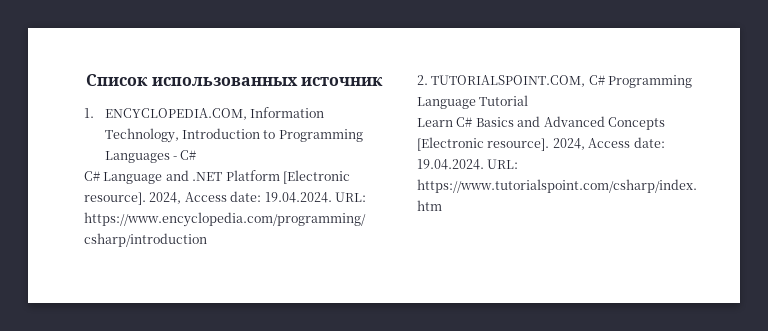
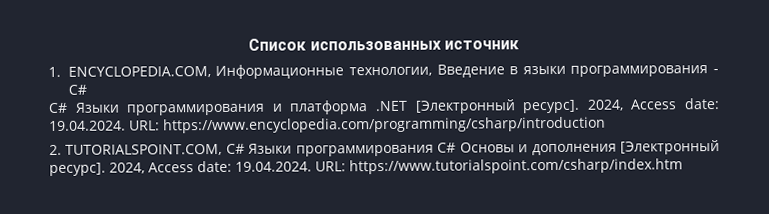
[249,107,324,118] [104,128,363,143] [104,150,197,163] [84,170,350,184] [84,192,146,205] Information Technology, Introduction to Programming Languages - C# // C# Language and .NET Platform [Electronic resource]. -> [215,64,719,80] [67,84,87,95] [48,99,581,116] Информационные технологии, Введение в языки программирования - C# // C# Языки программирования и платформа .NET [Электронный ресурс].
[608,75,693,88] [417,95,529,109] [417,116,665,130] [417,137,550,151] Programming Language Tutorial // Learn C# Basics and Advanced Concepts [Electronic resource]. -> [248,140,721,157] [49,162,106,176] Языки программирования C# Основы и дополнения [Электронный ресурс].

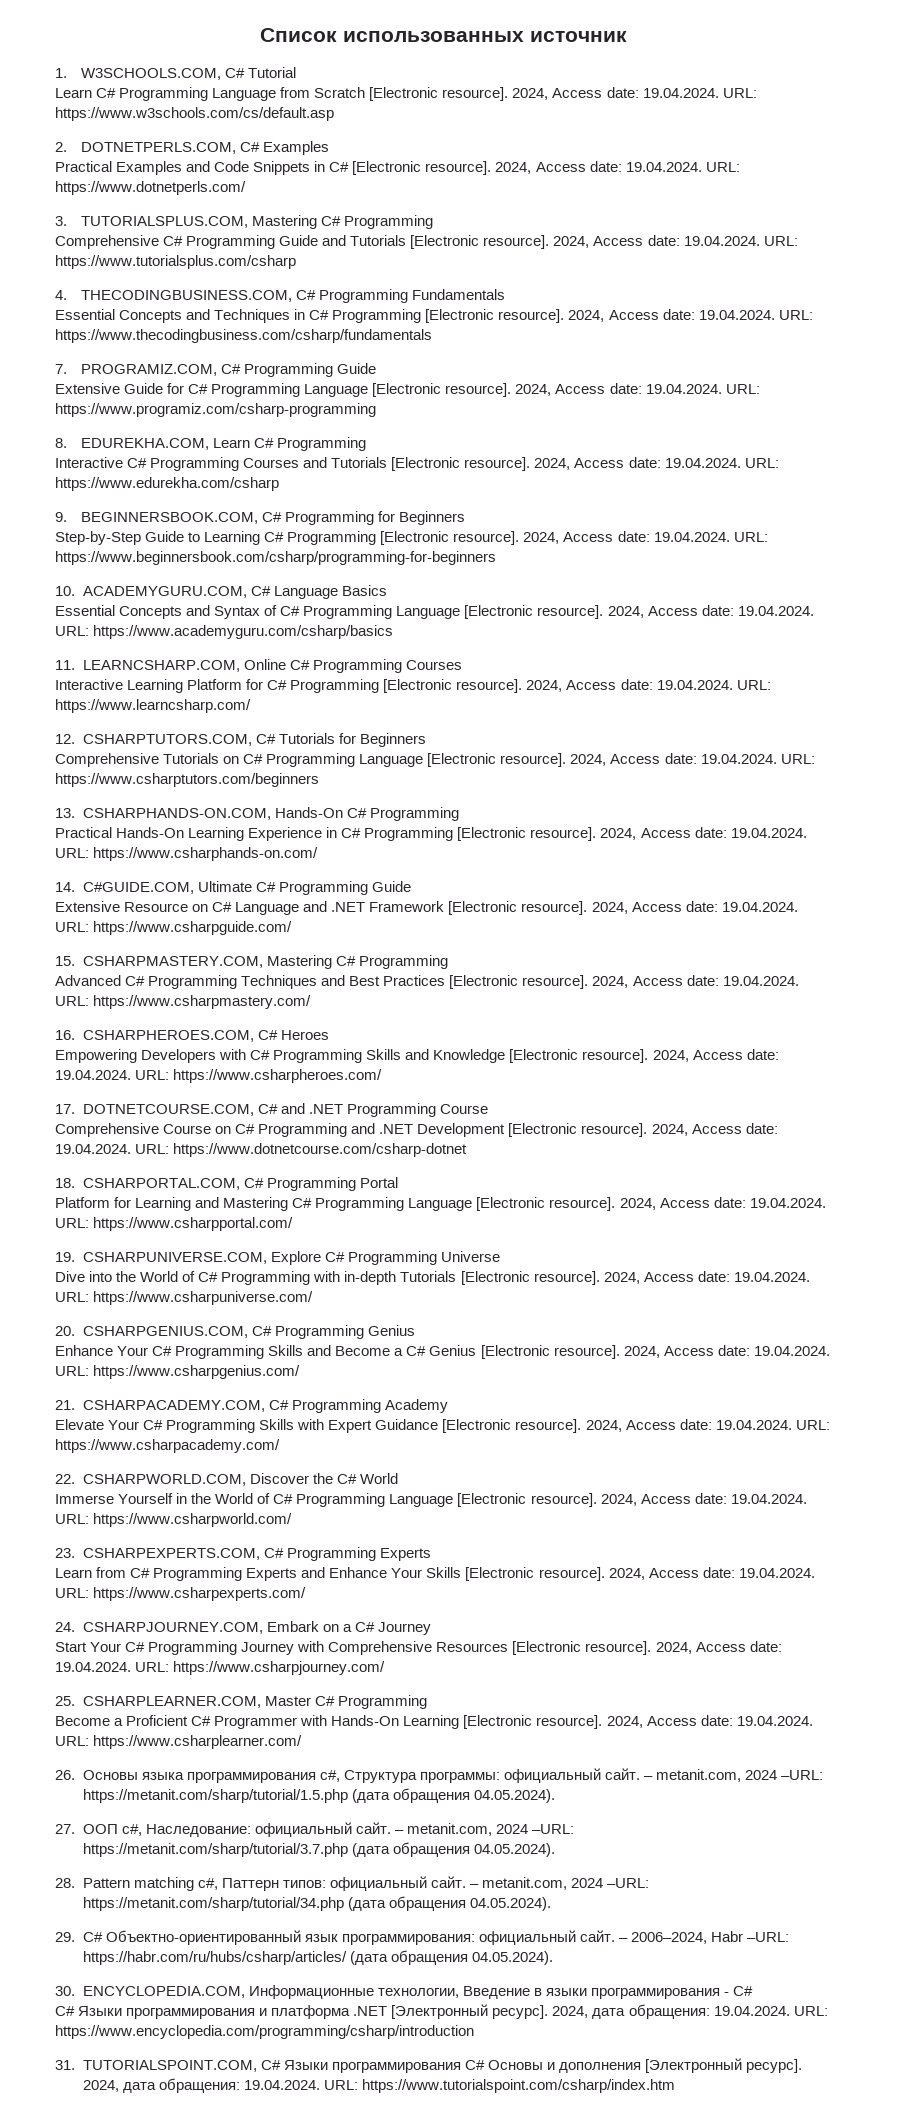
(61, 71) none -> [80,67,297,80] [55,87,757,101] [55,107,334,121] [55,141,330,155] [55,161,740,175] [55,181,246,195] [55,215,434,229] [55,235,798,249] [55,255,296,269] [55,289,506,303] [55,309,813,323] [55,329,432,343] [55,363,377,377] [55,383,760,397] [55,403,376,417] [55,437,367,451] [55,457,779,471] [55,477,279,491] [55,511,466,525] [55,531,768,545] [55,551,496,565] [55,585,387,599] [55,605,814,619] [55,625,394,639] [55,659,462,673] [55,679,771,693] [55,699,251,713] [55,733,426,747] [55,753,815,767] [55,773,319,787] [55,807,459,821] [55,827,807,841] [55,847,319,861] [55,881,411,895] [55,901,798,915] [55,921,293,935] [55,955,448,969] [55,975,799,989] [55,995,312,1009] [55,1030,329,1042] [55,1049,779,1063] [55,1069,383,1083] [55,1103,488,1117] [55,1123,778,1137] [55,1143,468,1157] [55,1177,398,1191] [55,1197,826,1211] [55,1217,294,1231] [55,1251,500,1265] [55,1271,810,1285] [55,1291,314,1305] [55,1325,415,1339] [55,1345,830,1359] [55,1365,301,1379] [55,1399,448,1413] [55,1419,830,1433] [55,1439,280,1453] [55,1473,398,1486] [55,1493,807,1507] [55,1513,293,1527] [55,1547,431,1561] [55,1567,815,1581] [55,1587,307,1601] [55,1621,431,1635] [55,1641,782,1655] [55,1661,386,1675] [55,1695,427,1709] [55,1715,813,1729] [55,1735,303,1749] [55,1768,824,1783] [82,1788,555,1803] [55,1822,574,1837] [82,1842,555,1857] [55,1876,649,1891] [82,1896,551,1911] [55,1930,789,1945] [82,1950,553,1965] [55,1986,75,1996] W3SCHOOLS.COM, C# Tutorial // Learn C# Programming Language from Scratch [Electronic resource]. 2024, Access date: 19.04.2024. URL: https://www.w3schools.com/cs/default.asp // 2. DOTNETPERLS.COM, C# Examples // Practical Examples and Code Snippets in C# [Electronic resource]. 2024, Access date: 19.04.2024. URL: https://www.dotnetperls.com/ // 3. TUTORIALSPLUS.COM, Mastering C# Programming // Comprehensive C# Programming Guide and Tutorials [Electronic resource]. 2024, Access date: 19.04.2024. URL: https://www.tutorialsplus.com/csharp // 4. THECODINGBUSINESS.COM, C# Programming Fundamentals // Essential Concepts and Techniques in C# Programming [Electronic resource]. 2024, Access date: 19.04.2024. URL: https://www.thecodingbusiness.com/csharp/fundamentals // 7. PROGRAMIZ.COM, C# Programming Guide // Extensive Guide for C# Programming Language [Electronic resource]. 2024, Access date: 19.04.2024. URL: https://www.programiz.com/csharp-programming // 8. EDUREKHA.COM, Learn C# Programming // Interactive C# Programming Courses and Tutorials [Electronic resource]. 2024, Access date: 19.04.2024. URL: https://www.edurekha.com/csharp // 9. BEGINNERSBOOK.COM, C# Programming for Beginners // Step-by-Step Guide to Learning C# Programming [Electronic resource]. 2024, Access date: 19.04.2024. URL: https://www.beginnersbook.com/csharp/programming-for-beginners // 10. ACADEMYGURU.COM, C# Language Basics // Essential Concepts and Syntax of C# Programming Language [Electronic resource]. 2024, Access date: 19.04.2024. URL: https://www.academyguru.com/csharp/basics // 11. LEARNCSHARP.COM, Online C# Programming Courses // Interactive Learning Platform for C# Programming [Electronic resource]. 2024, Access date: 19.04.2024. URL: https://www.learncsharp.com/ // 12. CSHARPTUTORS.COM, C# Tutorials for Beginners // Comprehensive Tutorials on C# Programming Language [Electronic resource]. 2024, Access date: 19.04.2024. URL: https://www.csharptutors.com/beginners // 13. CSHARPHANDS-ON.COM, Hands-On C# Programming // Practical Hands-On Learning Experience in C# Programming [Electronic resource]. 2024, Access date: 19.04.2024. URL: https://www.csharphands-on.com/ // 14. C#GUIDE.COM, Ultimate C# Programming Guide // Extensive Resource on C# Language and .NET Framework [Electronic resource]. 2024, Access date: 19.04.2024. URL: https://www.csharpguide.com/ // 15. CSHARPMASTERY.COM, Mastering C# Programming // Advanced C# Programming Techniques and Best Practices [Electronic resource]. 2024, Access date: 19.04.2024. URL: https://www.csharpmastery.com/ // 16. CSHARPHEROES.COM, C# Heroes // Empowering Developers with C# Programming Skills and Knowledge [Electronic resource]. 2024, Access date: 19.04.2024. URL: https://www.csharpheroes.com/ // 17. DOTNETCOURSE.COM, C# and .NET Programming Course // Comprehensive Course on C# Programming and .NET Development [Electronic resource]. 2024, Access date: 19.04.2024. URL: https://www.dotnetcourse.com/csharp-dotnet // 18. CSHARPORTAL.COM, C# Programming Portal // Platform for Learning and Mastering C# Programming Language [Electronic resource]. 2024, Access date: 19.04.2024. URL: https://www.csharpportal.com/ // 19. CSHARPUNIVERSE.COM, Explore C# Programming Universe // Dive into the World of C# Programming with in-depth Tutorials [Electronic resource]. 2024, Access date: 19.04.2024. URL: https://www.csharpuniverse.com/ // 20. CSHARPGENIUS.COM, C# Programming Genius // Enhance Your C# Programming Skills and Become a C# Genius [Electronic resource]. 2024, Access date: 19.04.2024. URL: https://www.csharpgenius.com/ // 21. CSHARPACADEMY.COM, C# Programming Academy // Elevate Your C# Programming Skills with Expert Guidance [Electronic resource]. 2024, Access date: 19.04.2024. URL: https://www.csharpacademy.com/ // 22. CSHARPWORLD.COM, Discover the C# World // Immerse Yourself in the World of C# Programming Language [Electronic resource]. 2024, Access date: 19.04.2024. URL: https://www.csharpworld.com/ // 23. CSHARPEXPERTS.COM, C# Programming Experts // Learn from C# Programming Experts and Enhance Your Skills [Electronic resource]. 2024, Access date: 19.04.2024. URL: https://www.csharpexperts.com/ // 24. CSHARPJOURNEY.COM, Embark on a C# Journey // Start Your C# Programming Journey with Comprehensive Resources [Electronic resource]. 2024, Access date: 19.04.2024. URL: https://www.csharpjourney.com/ // 25. CSHARPLEARNER.COM, Master C# Programming // Become a Proficient C# Programmer with Hands-On Learning [Electronic resource]. 2024, Access date: 19.04.2024. URL: https://www.csharplearner.com/ // 26. Основы языка программирования c#, Структура программы: официальный сайт. – metanit.com, 2024 –URL: https://metanit.com/sharp/tutorial/1.5.php (дата обращения 04.05.2024). // 27. ООП c#, Наследование: официальный сайт. – metanit.com, 2024 –URL: https://metanit.com/sharp/tutorial/3.7.php (дата обращения 04.05.2024). // 28. Pattern matching c#, Паттерн типов: официальный сайт. – metanit.com, 2024 –URL: https://metanit.com/sharp/tutorial/34.php (дата обращения 04.05.2024). // 29. C# Объектно-ориентированный язык программирования: официальный сайт. – 2006–2024, Habr –URL: https://habr.com/ru/hubs/csharp/articles/ (дата обращения 04.05.2024). // 30.
[630,98,721,110] Access date: -> [592,2004,710,2019] дата обращения:
[49,144,62,155] 2. -> [55,2060,75,2070] 31.
[148,160,232,173] Access date: -> [122,2078,240,2093] дата обращения:

